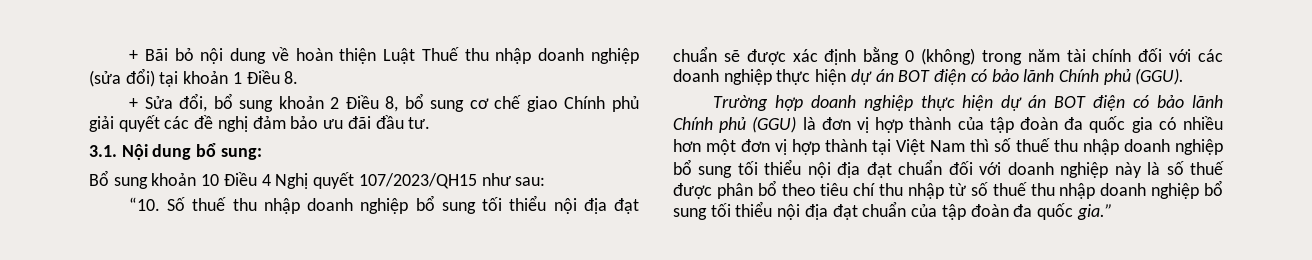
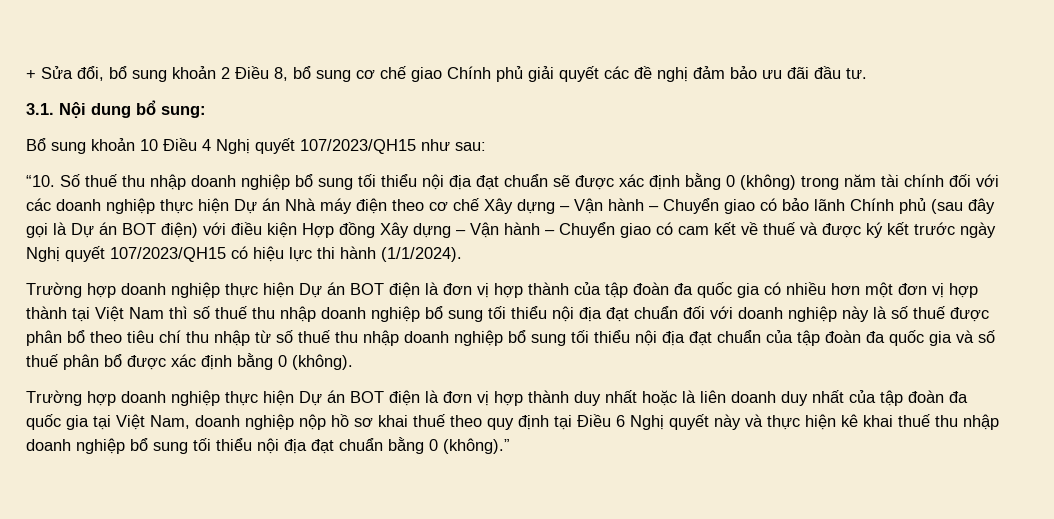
[128,47,639,64] [89,68,299,87] [128,98,138,109] + Bãi bỏ nội dung về hoàn thiện Luật Thuế thu nhập doanh nghiệp (sửa đổi) tại khoản 1 Điều 8. // + -> [26,70,36,79] +
[850,68,1185,85] [712,95,1223,111] [673,116,797,133] dự án BOT điện có bảo lãnh Chính phủ (GGU). // Trường hợp doanh nghiệp thực hiện dự án BOT điện có bảo lãnh Chính phủ (GGU) -> [234,198,995,214] [26,222,996,238] [26,246,462,262] [26,282,420,298] Dự án Nhà máy điện theo cơ chế Xây dựng – Vận hành – Chuyển giao có bảo lãnh Chính phủ (sau đây gọi là Dự án BOT điện) với điều kiện Hợp đồng Xây dựng – Vận hành – Chuyển giao có cam kết về thuế và được ký kết trước ngày Nghị quyết 107/2023/QH15 có hiệu lực thi hành (1/1/2024). // Trường hợp doanh nghiệp thực hiện Dự án BOT điện
[1076,204,1113,220] gia.” -> [929,330,995,346] [26,353,353,370] [26,390,968,406] [26,414,999,430] [26,437,510,454] gia và số thuế phân bổ được xác định bằng 0 (không). // Trường hợp doanh nghiệp thực hiện Dự án BOT điện là đơn vị hợp thành duy nhất hoặc là liên doanh duy nhất của tập đoàn đa quốc gia tại Việt Nam, doanh nghiệp nộp hồ sơ khai thuế theo quy định tại Điều 6 Nghị quyết này và thực hiện kê khai thuế thu nhập doanh nghiệp bổ sung tối thiểu nội địa đạt chuẩn bằng 0 (không).”

